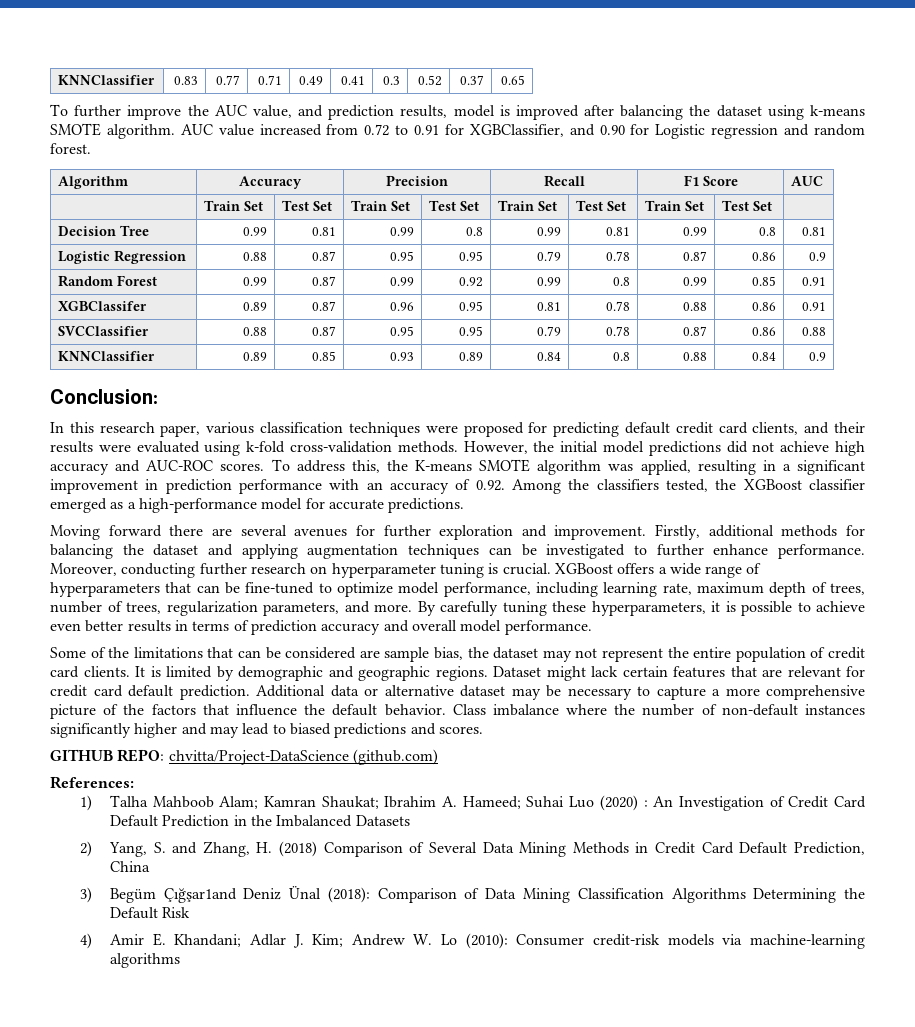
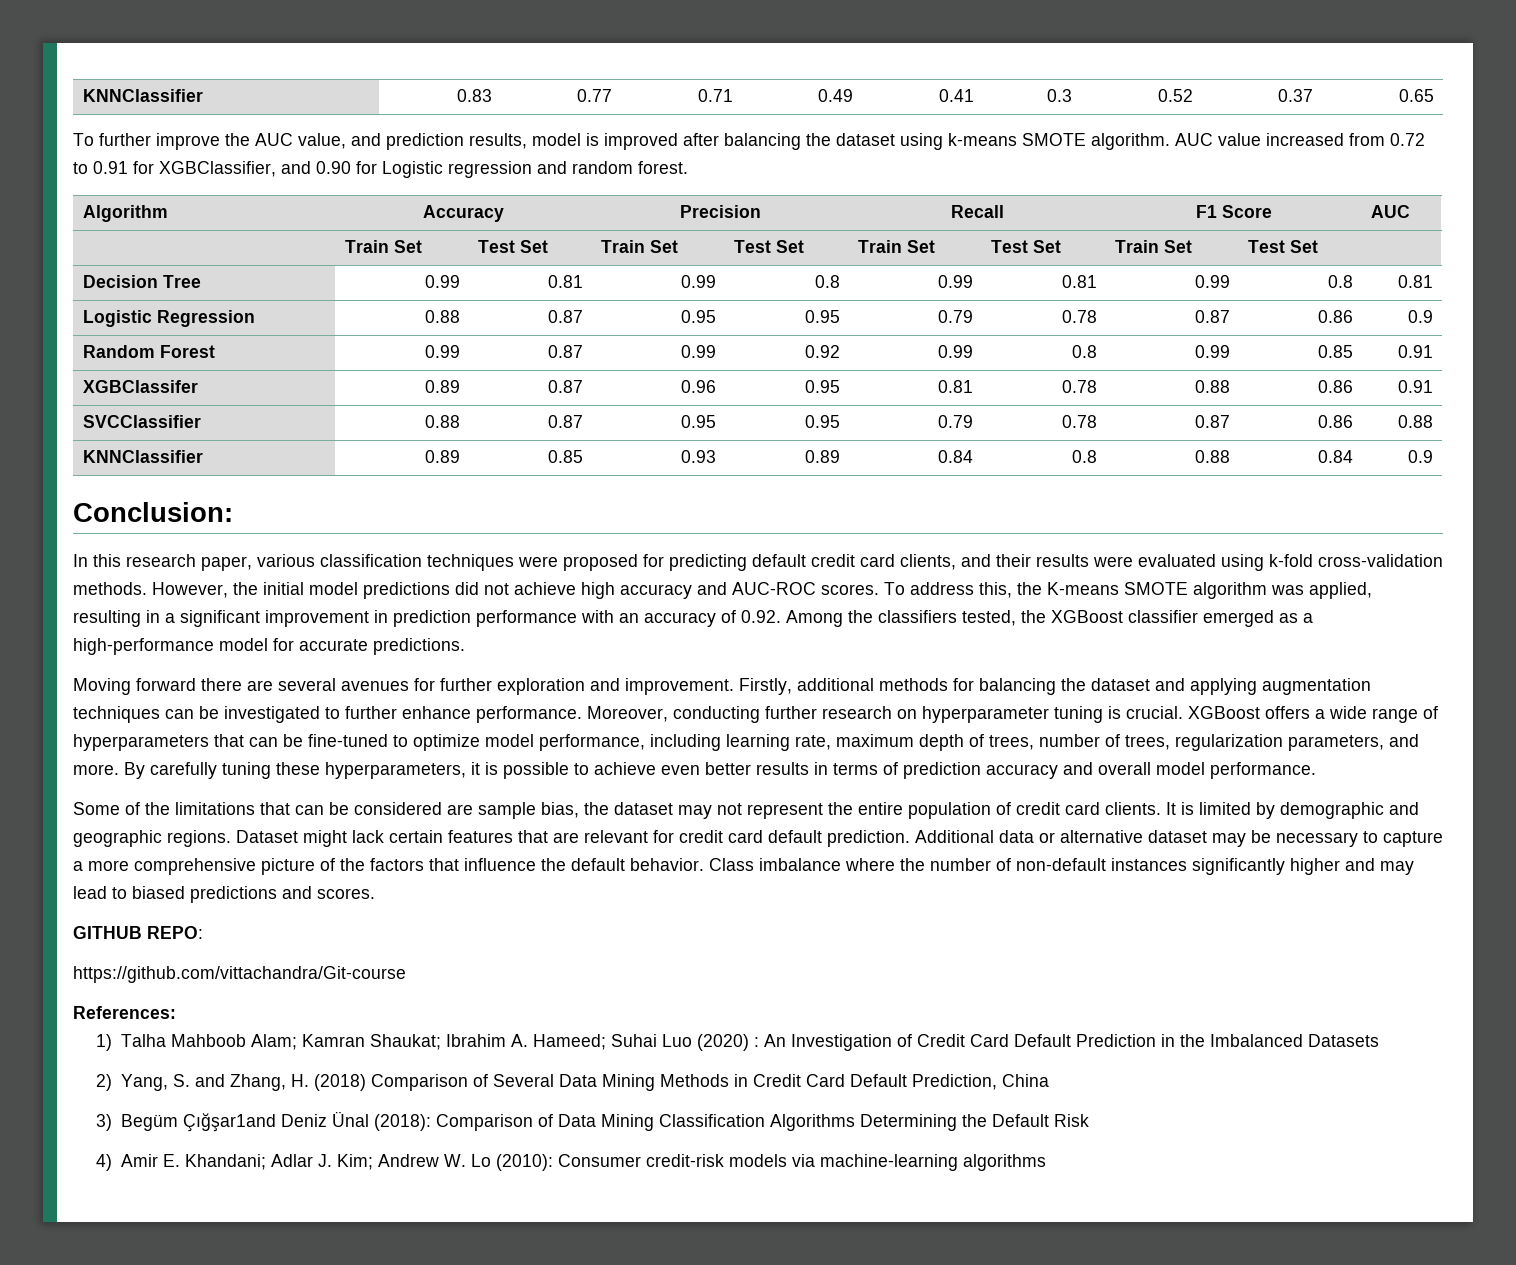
[168,749,438,765] chvitta/Project-DataScience (github.com) -> [73,966,406,983] // https://github.com/vittachandra/Git-course

